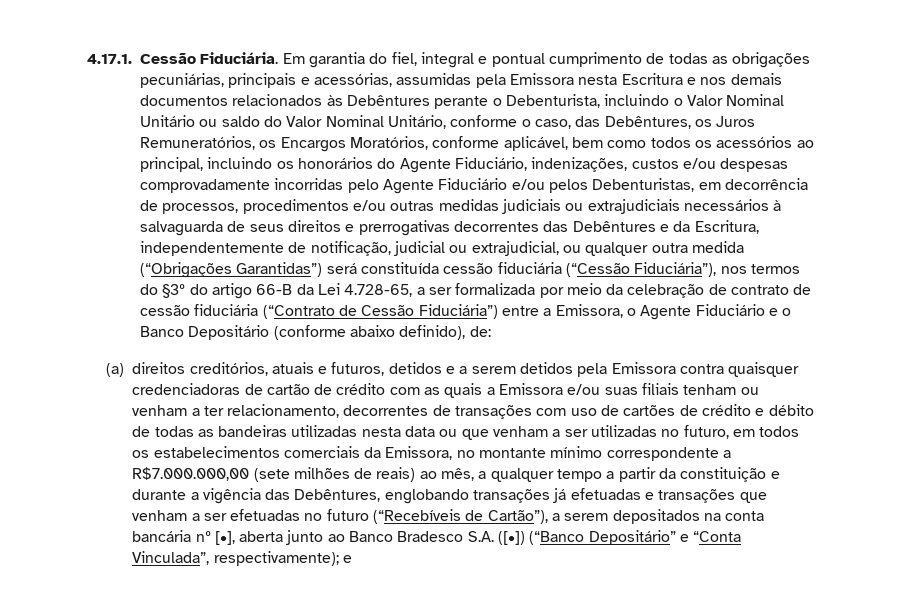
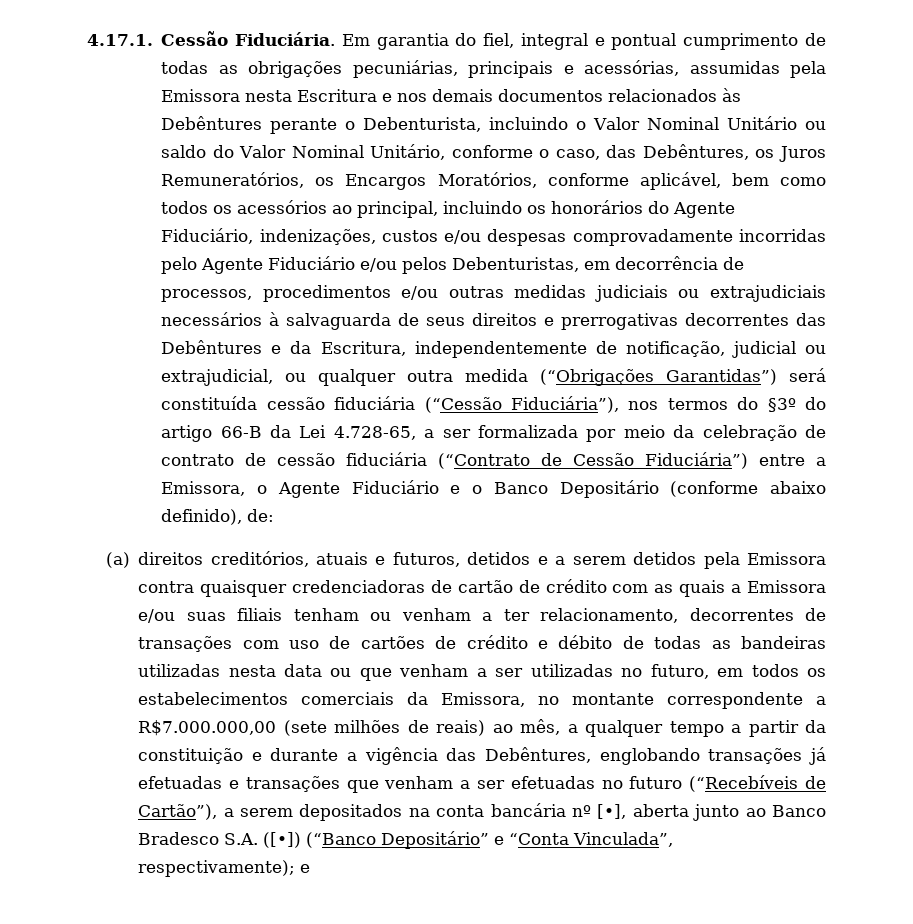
[550,446,603,458] mínimo -> (655, 699) none

